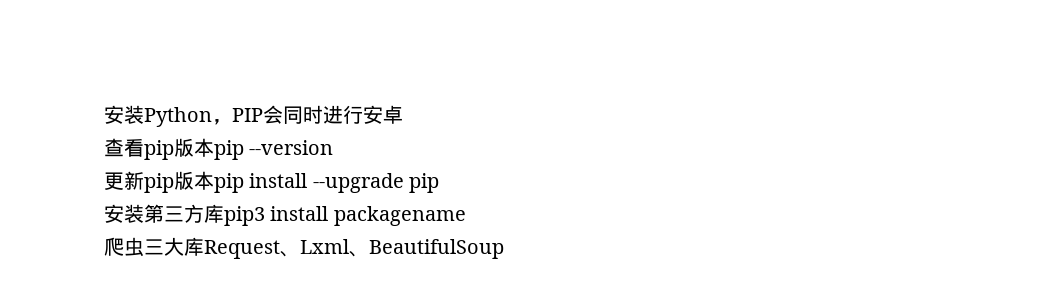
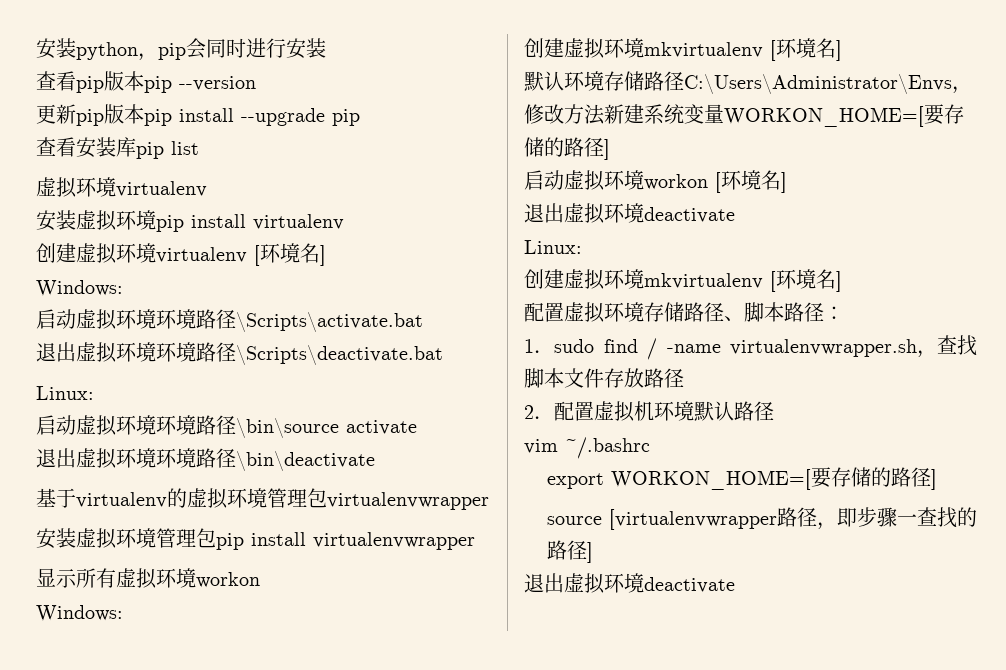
[104,105,263,127] 安装Python，PIP -> [36,38,186,61] 安装python，pip
[383,105,403,124] 卓 -> [306,38,326,58] 装
[104,204,466,226] [104,237,504,259] 安装第三方库pip3 install packagename // 爬虫三大库Request、Lxml、BeautifulSoup -> [36,137,199,159] [36,177,207,198] [36,210,344,232] [36,243,326,266] [36,280,123,297] [36,309,423,332] [36,342,443,365] [36,386,94,400] [36,415,417,438] [36,448,375,471] [36,488,489,510] [36,528,475,550] [36,568,260,589] [36,605,123,622] [524,38,842,61] [524,71,972,94] [524,104,964,127] [524,137,610,160] [524,170,787,193] [524,203,735,224] [524,240,582,254] [524,269,842,292] [524,302,844,323] [524,335,977,360] [524,368,684,388] [524,401,774,422] [524,437,650,459] [546,467,937,490] [546,507,977,530] [546,540,593,563] [524,573,735,594] 查看安装库pip list // 虚拟环境virtualenv // 安装虚拟环境pip install virtualenv // 创建虚拟环境virtualenv [环境名] // Windows: // 启动虚拟环境环境路径\Scripts\activate.bat // 退出虚拟环境环境路径\Scripts\deactivate.bat // Linux: // 启动虚拟环境环境路径\bin\source activate // 退出虚拟环境环境路径\bin\deactivate // 基于virtualenv的虚拟环境管理包virtualenvwrapper // 安装虚拟环境管理包pip install virtualenvwrapper // 显示所有虚拟环境workon // Windows: // 创建虚拟环境mkvirtualenv [环境名] // 默认环境存储路径C:\Users\Administrator\Envs，修改方法新建系统变量WORKON_HOME=[要存储的路径] // 启动虚拟环境workon [环境名] // 退出虚拟环境deactivate // Linux: // 创建虚拟环境mkvirtualenv [环境名] // 配置虚拟环境存储路径、脚本路径： // 1．sudo find / -name virtualenvwrapper.sh，查找脚本文件存放路径 // 2．配置虚拟机环境默认路径 // vim ~/.bashrc // export WORKON_HOME=[要存储的路径] // source [virtualenvwrapper路径，即步骤一查找的路径] // 退出虚拟环境deactivate

